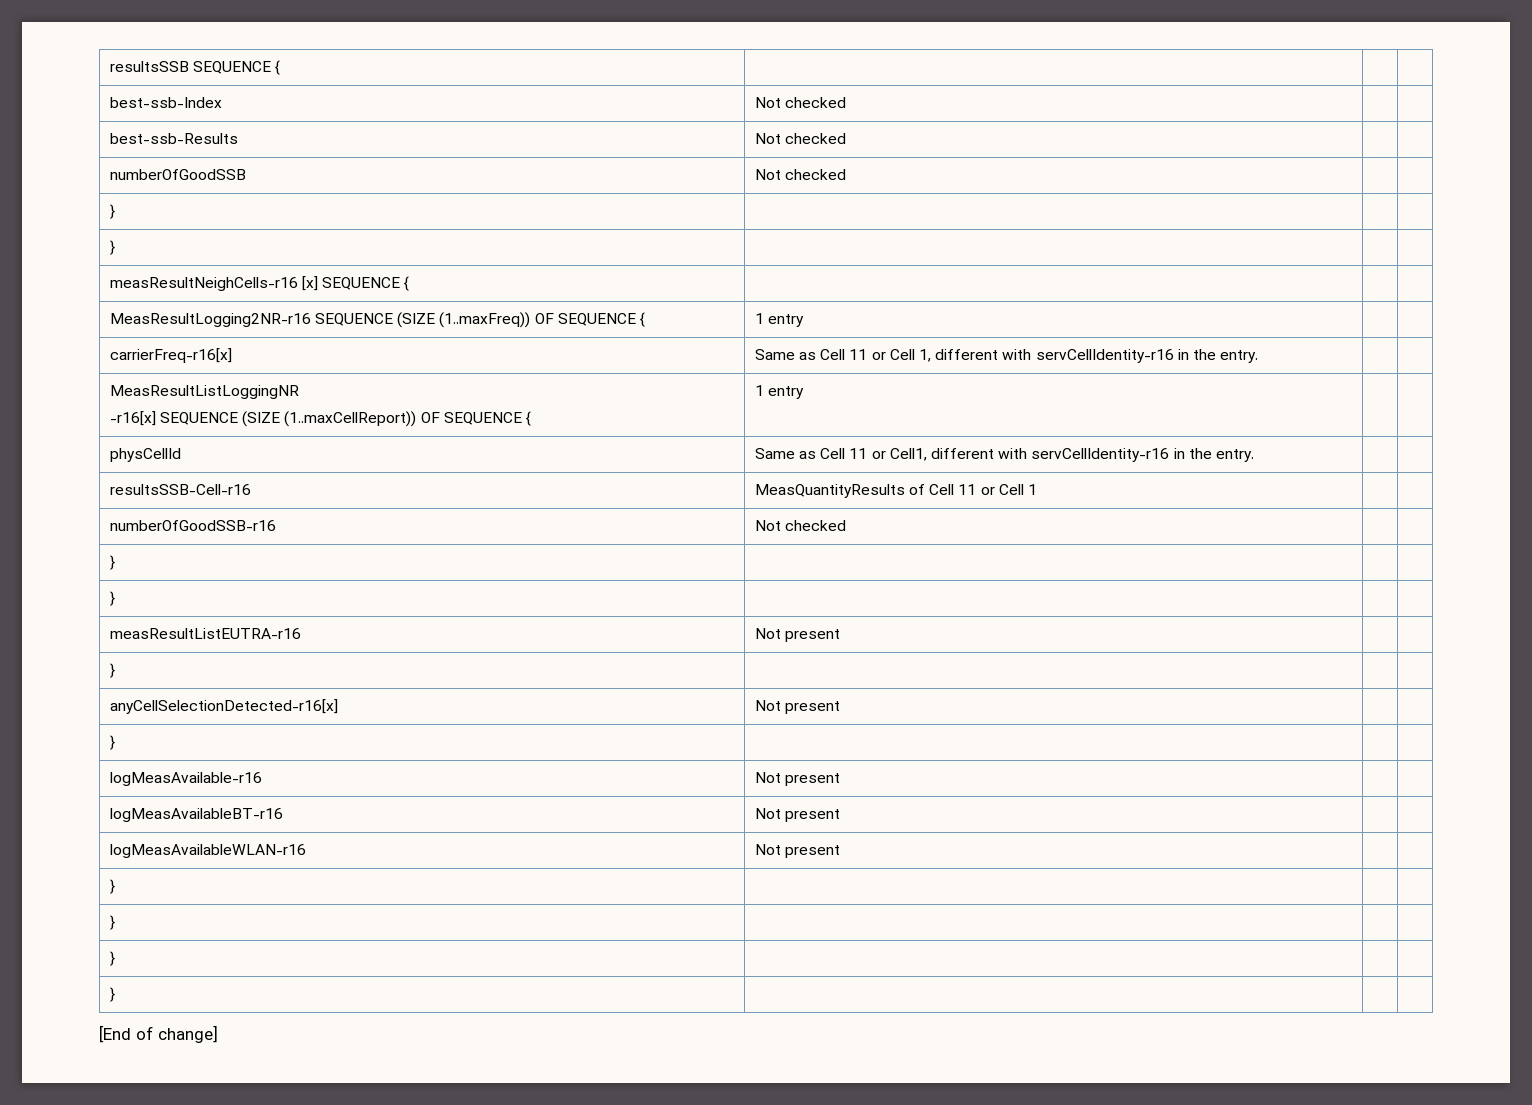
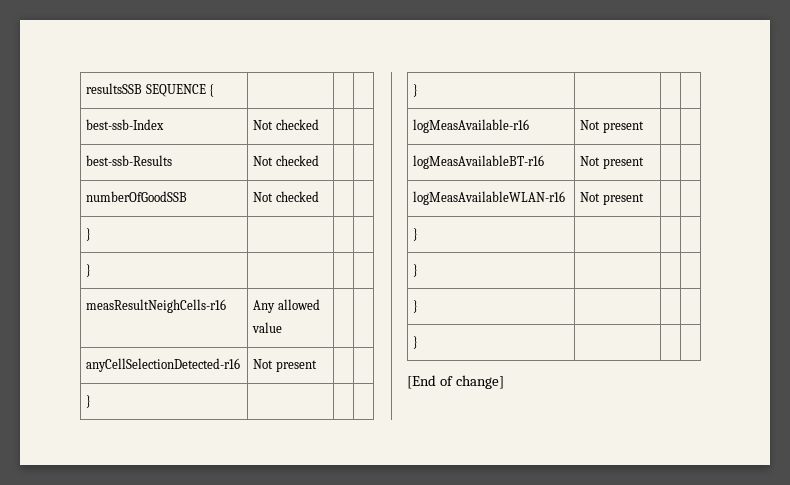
[302,276,410,291] [109,312,645,328] [754,313,805,327] [109,348,232,363] [754,349,1259,363] [109,385,299,399] [109,411,531,427] [754,385,805,399] [109,448,181,462] [754,448,1254,462] [109,484,251,495] [754,484,1037,498] [109,520,276,531] [754,520,847,531] [109,555,115,570] [109,591,115,606] [109,628,301,639] [754,628,841,642] [109,663,115,678] [109,699,338,714] [754,700,841,714] [x] SEQUENCE { | | | // MeasResultLogging2NR-r16 SEQUENCE (SIZE (1..maxFreq)) OF SEQUENCE { | 1 entry | | // carrierFreq-r16[x] | Same as Cell 11 or Cell 1, different with servCellIdentity-r16 in the entry. | | // MeasResultListLoggingNR // -r16[x] SEQUENCE (SIZE (1..maxCellReport)) OF SEQUENCE { | 1 entry | | // physCellId | Same as Cell 11 or Cell1, different with servCellIdentity-r16 in the entry. | | // resultsSSB-Cell-r16 | MeasQuantityResults of Cell 11 or Cell 1 | | // numberOfGoodSSB-r16 | Not checked | | // } | | | // } | | | // measResultListEUTRA-r16 | Not present | | // } | | | // anyCellSelectionDetected-r16[x] | Not present | | -> [253,299,320,313] [252,322,283,333] [86,358,241,372] [253,359,317,372] [86,395,92,408] | Any allowed value | | // anyCellSelectionDetected-r16 | Not present | | // } | | |

